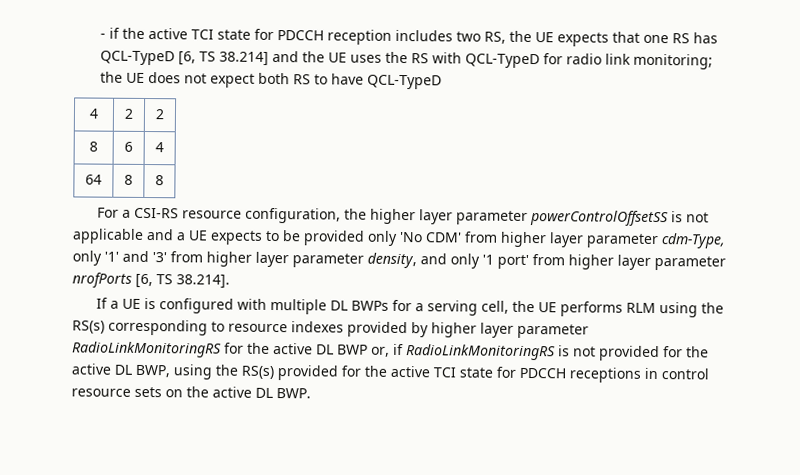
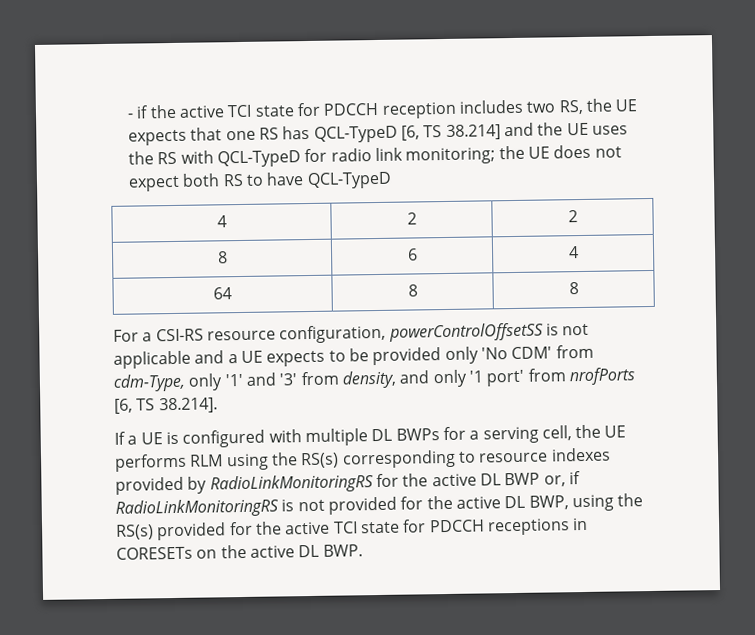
[344,208,529,226] the higher layer parameter -> (387, 334) none
[500,231,659,249] higher layer parameter -> (594, 351) none
[206,251,364,268] higher layer parameter -> (339, 378) none
[568,254,726,271] higher layer parameter -> (566, 375) none
[431,322,589,339] higher layer parameter -> (208, 485) none
[661,368,709,380] [71,386,162,398] control resource sets -> [116,546,193,560] CORESETs

